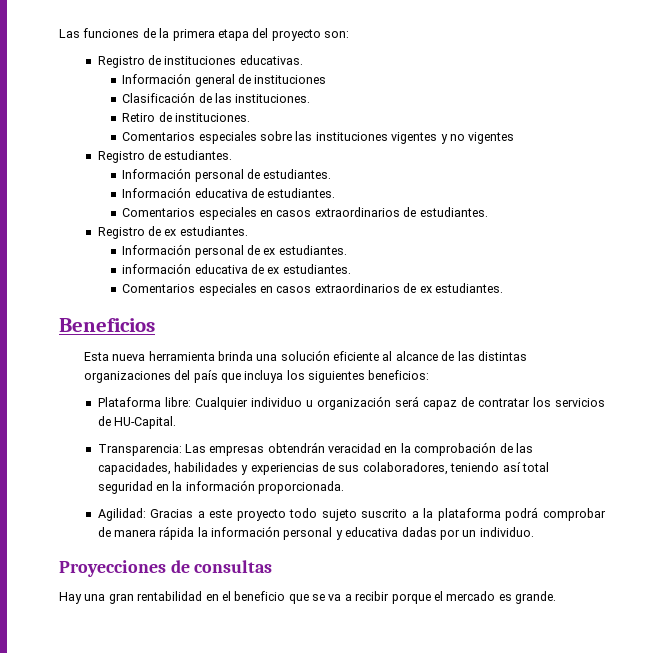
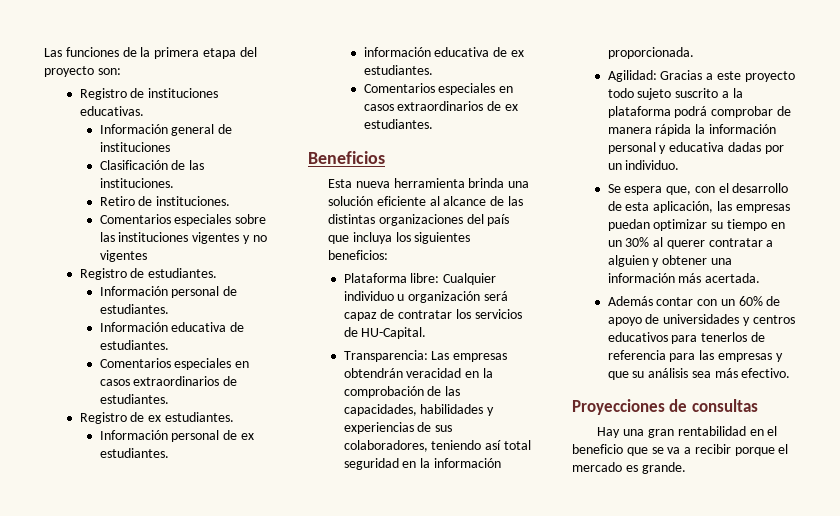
(534, 532) none -> [607,183,789,195] [607,201,790,213] [607,219,785,231] [607,237,774,249] [607,255,732,267] [607,273,761,283] [607,296,781,306] [607,314,795,326] [607,332,765,344] [607,350,783,362] [607,368,791,380] // Se espera que, con el desarrollo de esta aplicación, las empresas puedan optimizar su tiempo en un 30% al querer contratar a alguien y obtener una información más acertada. // Además contar con un 60% de apoyo de universidades y centros educativos para tenerlos de referencia para las empresas y que su análisis sea más efectivo.

